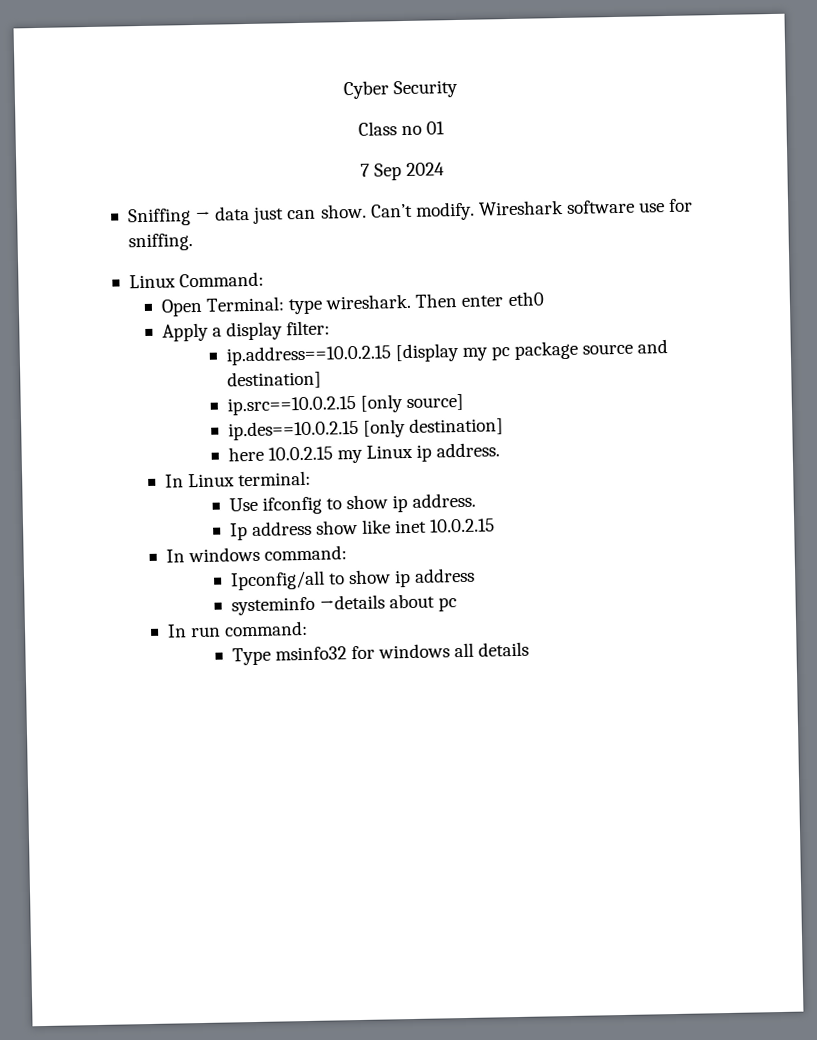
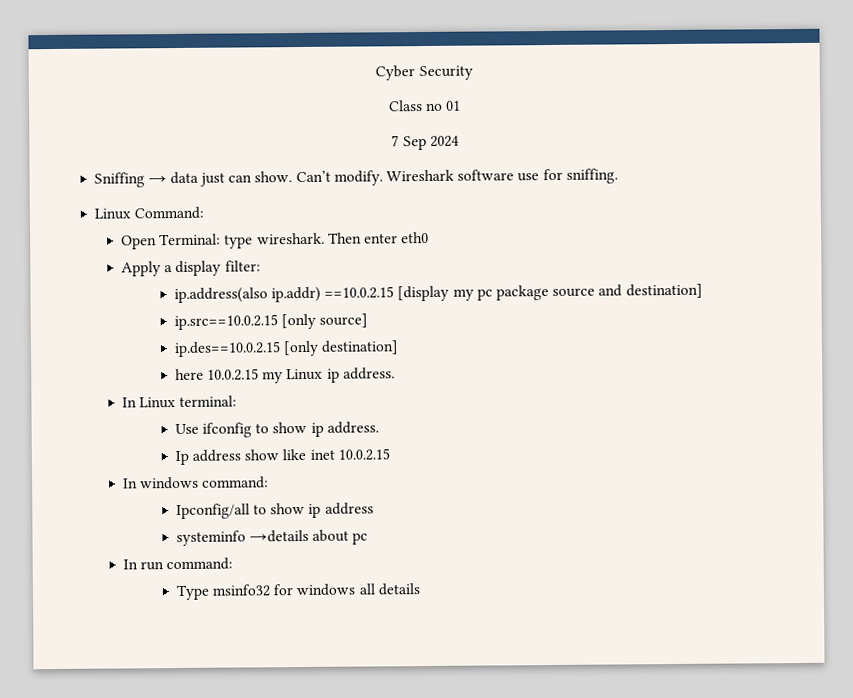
[225,344,391,366] ip.address==10.0.2.15 -> [173,286,395,304] ip.address(also ip.addr) ==10.0.2.15

